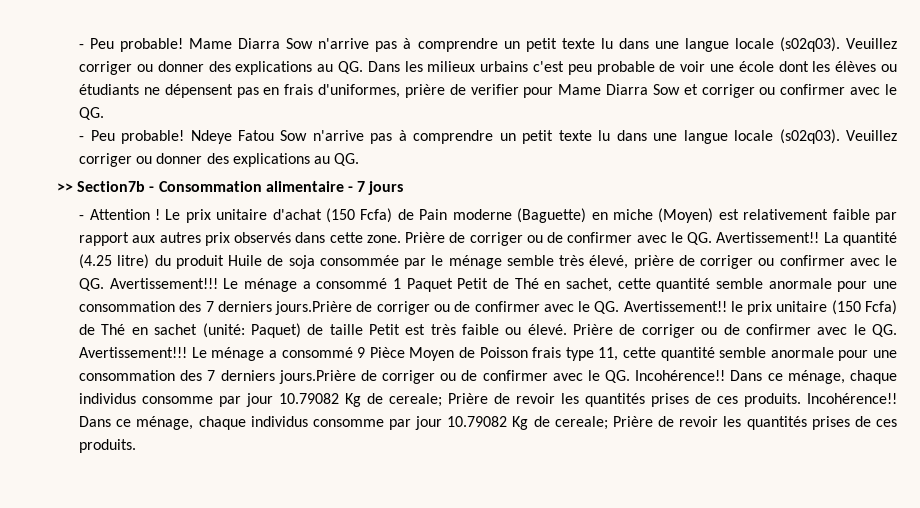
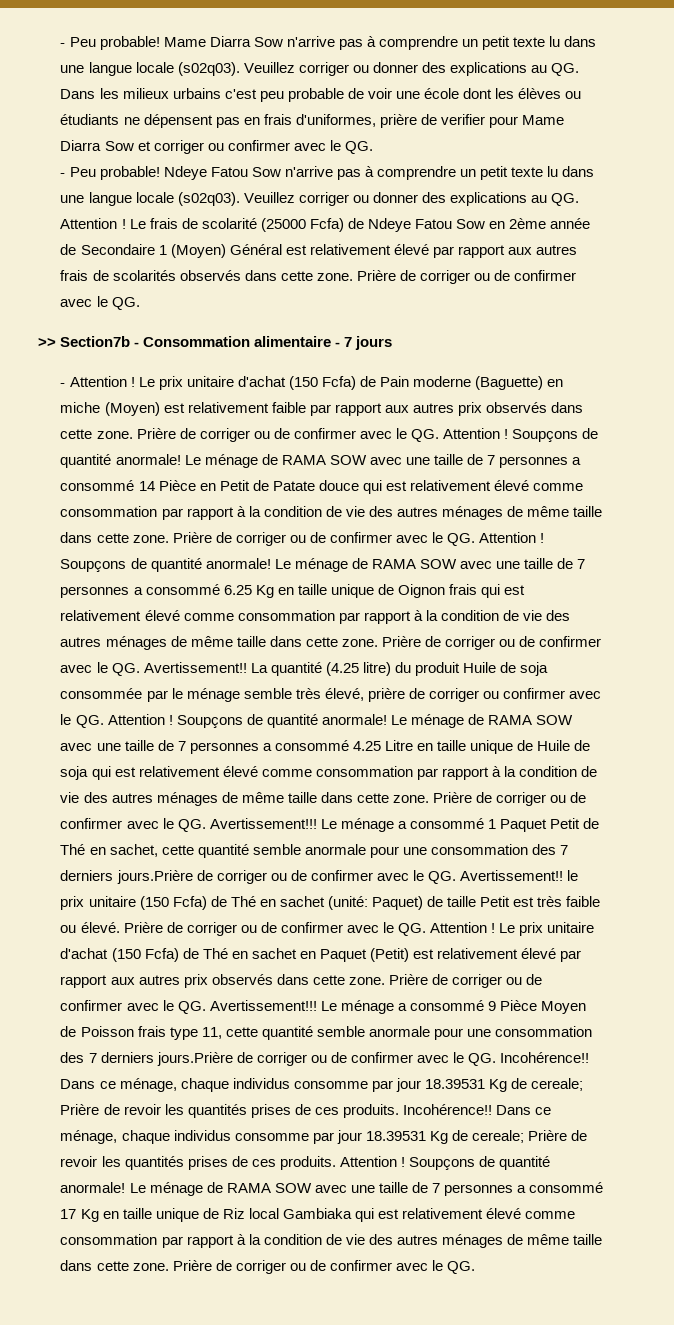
(360, 159) none -> [60,218,591,232] [60,244,578,258] [60,270,577,284] [60,296,140,310] Attention ! Le frais de scolarité (25000 Fcfa) de Ndeye Fatou Sow en 2ème année de Secondaire 1 (Moyen) Général est relativement élevé par rapport aux autres frais de scolarités observés dans cette zone. Prière de corriger ou de confirmer avec le QG.
(713, 238) none -> [443,428,599,442] [60,454,582,468] [60,480,584,494] [60,506,603,520] [60,532,545,546] [60,558,586,572] [60,584,526,598] [60,610,571,624] [60,636,602,650] [60,662,140,676] Attention ! Soupçons de quantité anormale! Le ménage de RAMA SOW avec une taille de 7 personnes a consommé 14 Pièce en Petit de Patate douce qui est relativement élevé comme consommation par rapport à la condition de vie des autres ménages de même taille dans cette zone. Prière de corriger ou de confirmer avec le QG. Attention ! Soupçons de quantité anormale! Le ménage de RAMA SOW avec une taille de 7 personnes a consommé 6.25 Kg en taille unique de Oignon frais qui est relativement élevé comme consommation par rapport à la condition de vie des autres ménages de même taille dans cette zone. Prière de corriger ou de confirmer avec le QG.
(105, 284) none -> [107,714,574,728] [60,740,591,754] [60,766,598,780] [60,792,587,806] [60,818,206,832] Attention ! Soupçons de quantité anormale! Le ménage de RAMA SOW avec une taille de 7 personnes a consommé 4.25 Litre en taille unique de Huile de soja qui est relativement élevé comme consommation par rapport à la condition de vie des autres ménages de même taille dans cette zone. Prière de corriger ou de confirmer avec le QG.
(897, 330) none -> [430,922,595,936] [60,948,582,962] [60,974,543,988] [60,1000,206,1014] Attention ! Le prix unitaire d'achat (150 Fcfa) de Thé en sachet en Paquet (Petit) est relativement élevé par rapport aux autres prix observés dans cette zone. Prière de corriger ou de confirmer avec le QG.
[279,393,340,404] 10.79082 -> [424,1079,485,1089] 18.39531
[447,416,508,427] 10.79082 -> [365,1131,426,1141] 18.39531
(137, 446) none -> [339,1156,551,1170] [60,1182,604,1196] [60,1208,576,1222] [60,1234,603,1248] [60,1260,476,1274] Attention ! Soupçons de quantité anormale! Le ménage de RAMA SOW avec une taille de 7 personnes a consommé 17 Kg en taille unique de Riz local Gambiaka qui est relativement élevé comme consommation par rapport à la condition de vie des autres ménages de même taille dans cette zone. Prière de corriger ou de confirmer avec le QG.

